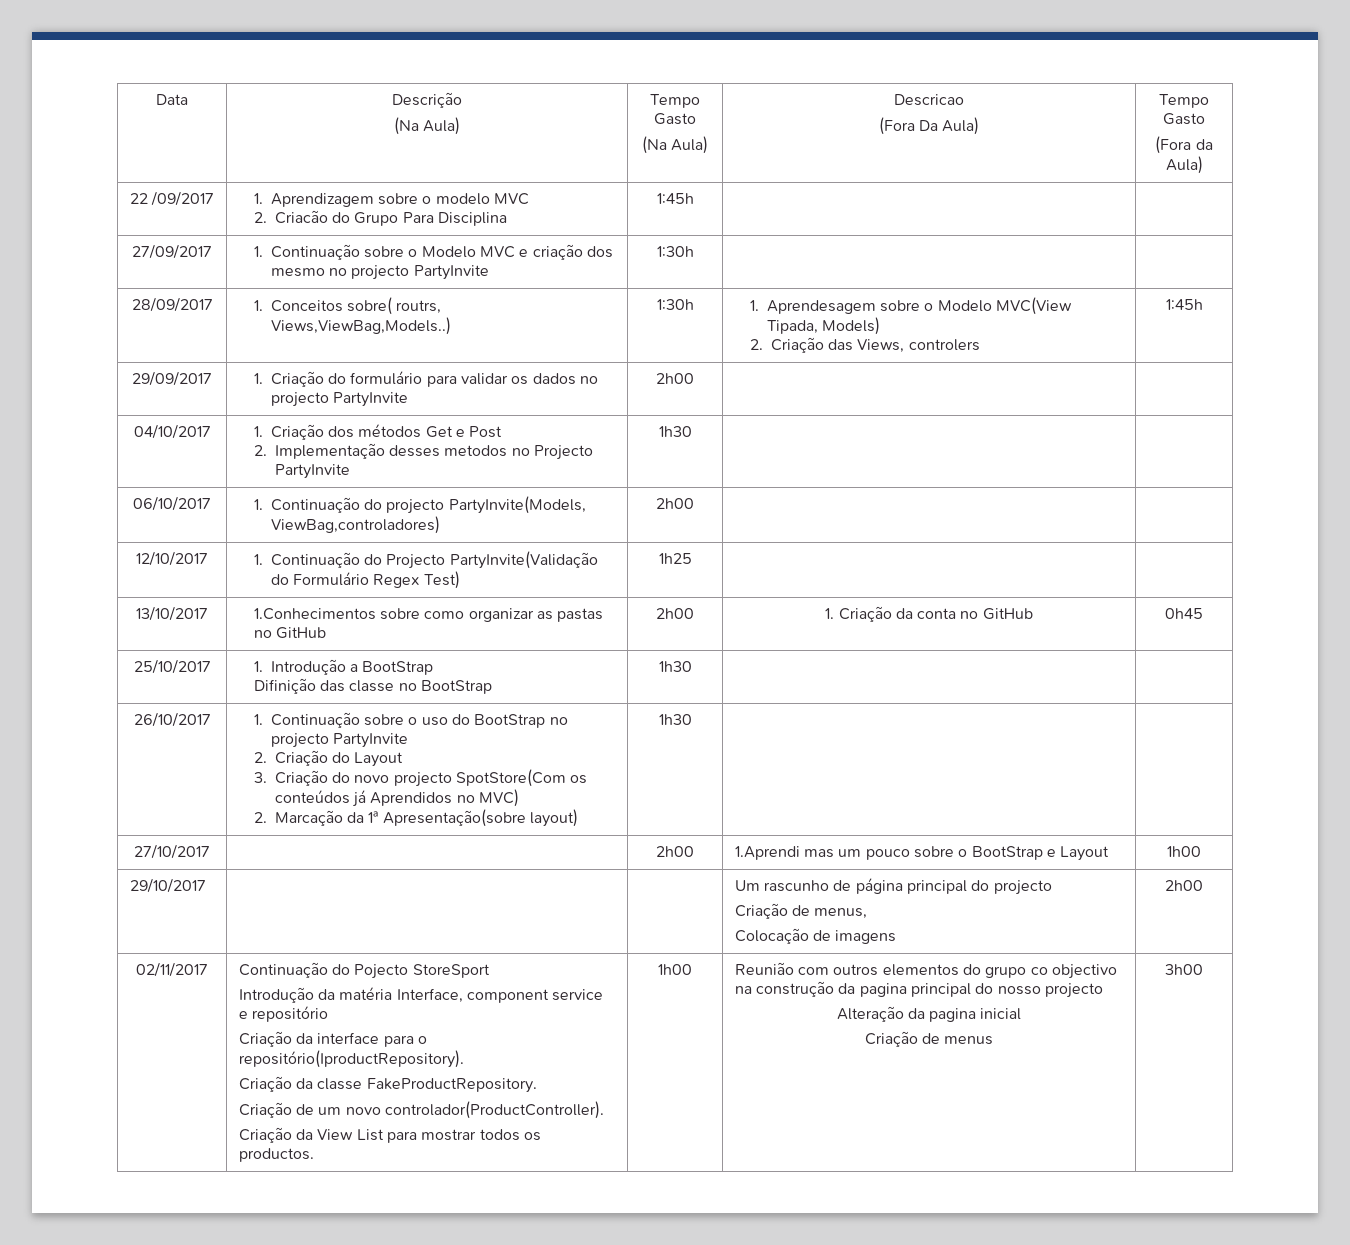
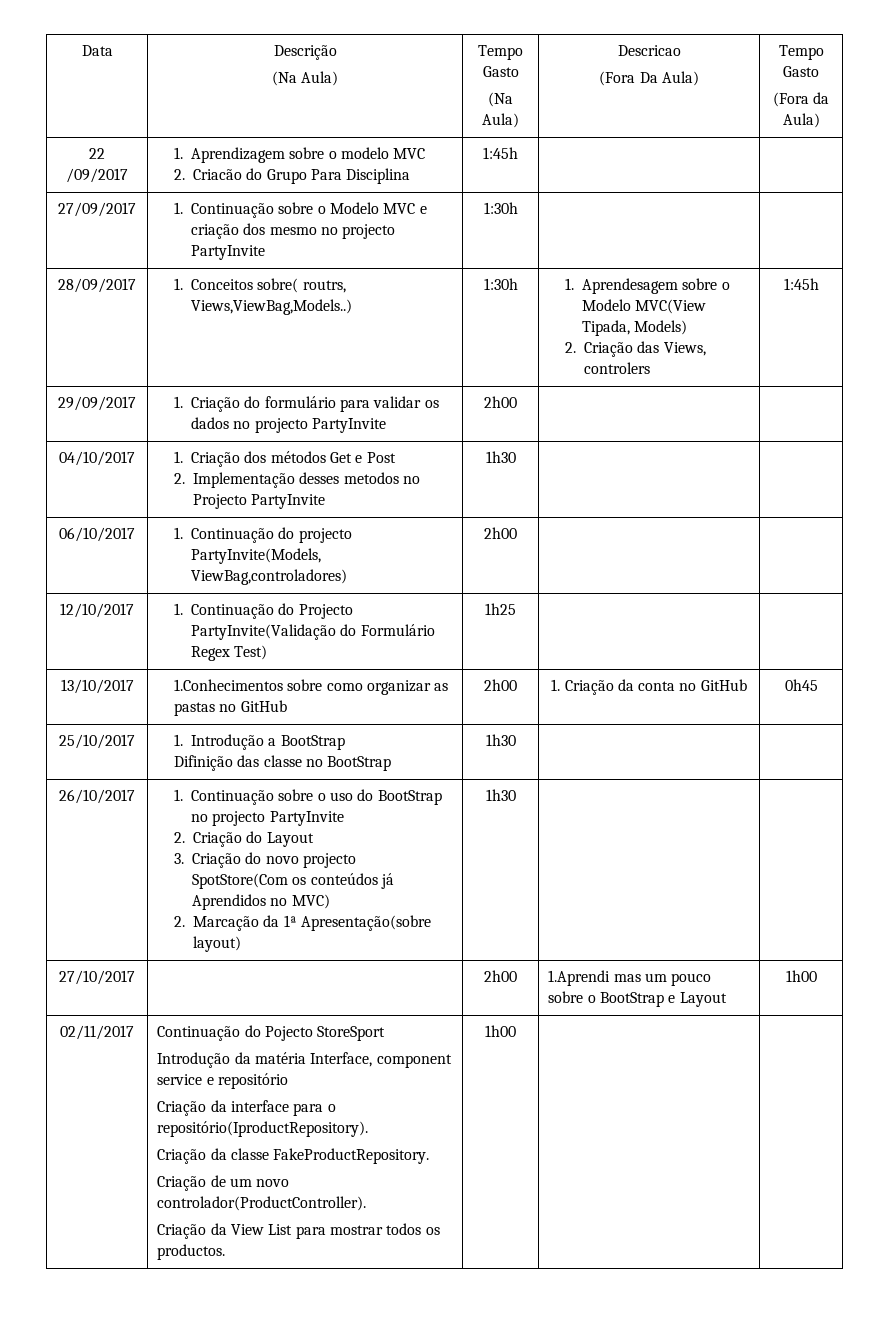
[129,878,206,893] [734,878,1052,895] [734,903,868,919] [734,928,897,944] [1165,880,1203,891] // 29/10/2017 | | | Um rascunho de página principal do projecto // Criação de menus, // Colocação de imagens | 2h00 -> (817, 976) none
[734,962,1118,979] [734,981,1104,998] [836,1006,1022,1022] [864,1031,994,1047] [1165,964,1203,975] Reunião com outros elementos do grupo co objectivo na construção da pagina principal do nosso projecto // Alteração da pagina inicial // Criação de menus | 3h00 -> (516, 1031) |

